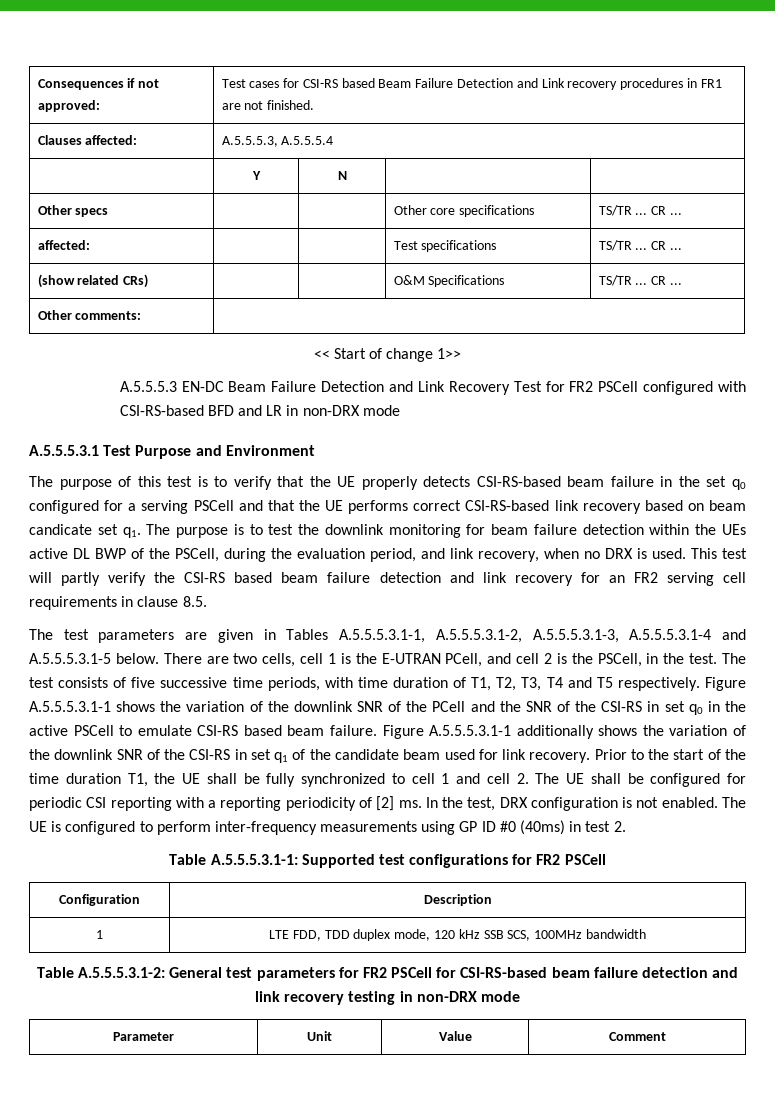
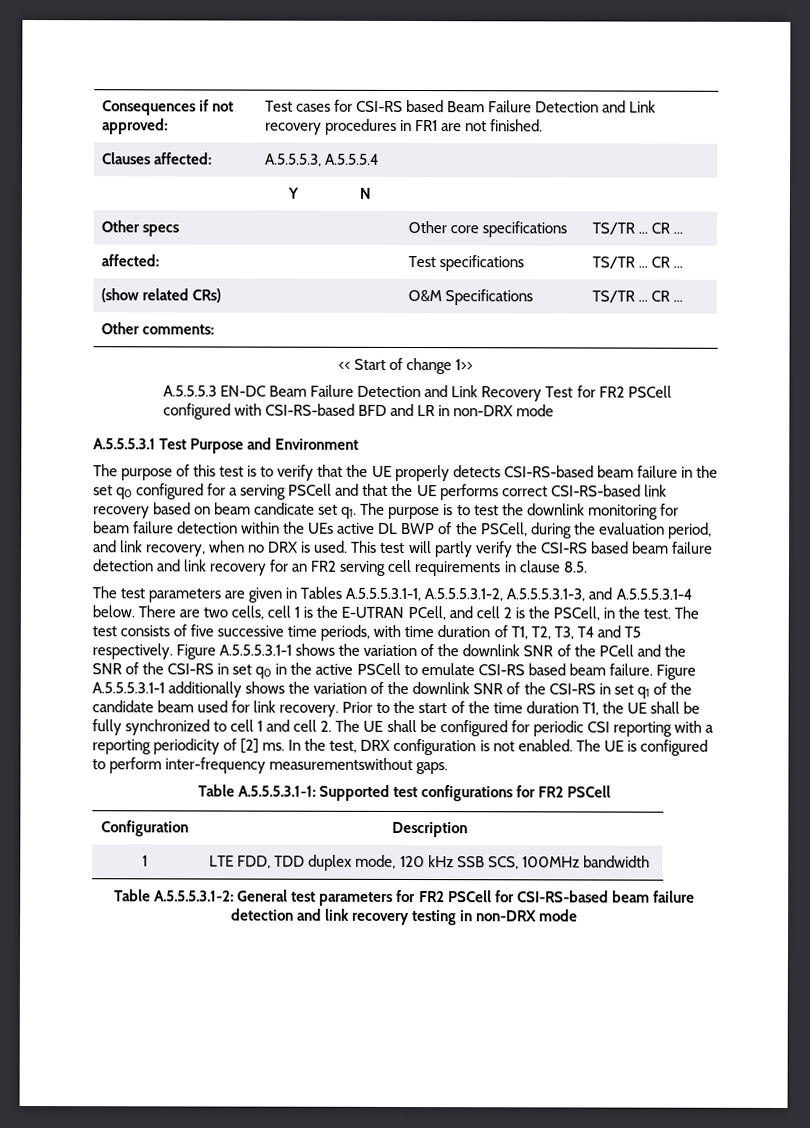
[629,629,746,640] [29,653,111,664] A.5.5.5.3.1-4 and A.5.5.5.3.1-5 -> [588,587,692,600] and A.5.5.5.3.1-4
[320,820,626,835] measurements using GP ID #0 (40ms) in test 2. -> [269,757,449,775] measurementswithout gaps.
[113,1032,174,1041] [307,1031,332,1041] [438,1031,472,1041] [608,1032,666,1041] // Parameter | Unit | Value | Comment -> (579, 915) none

